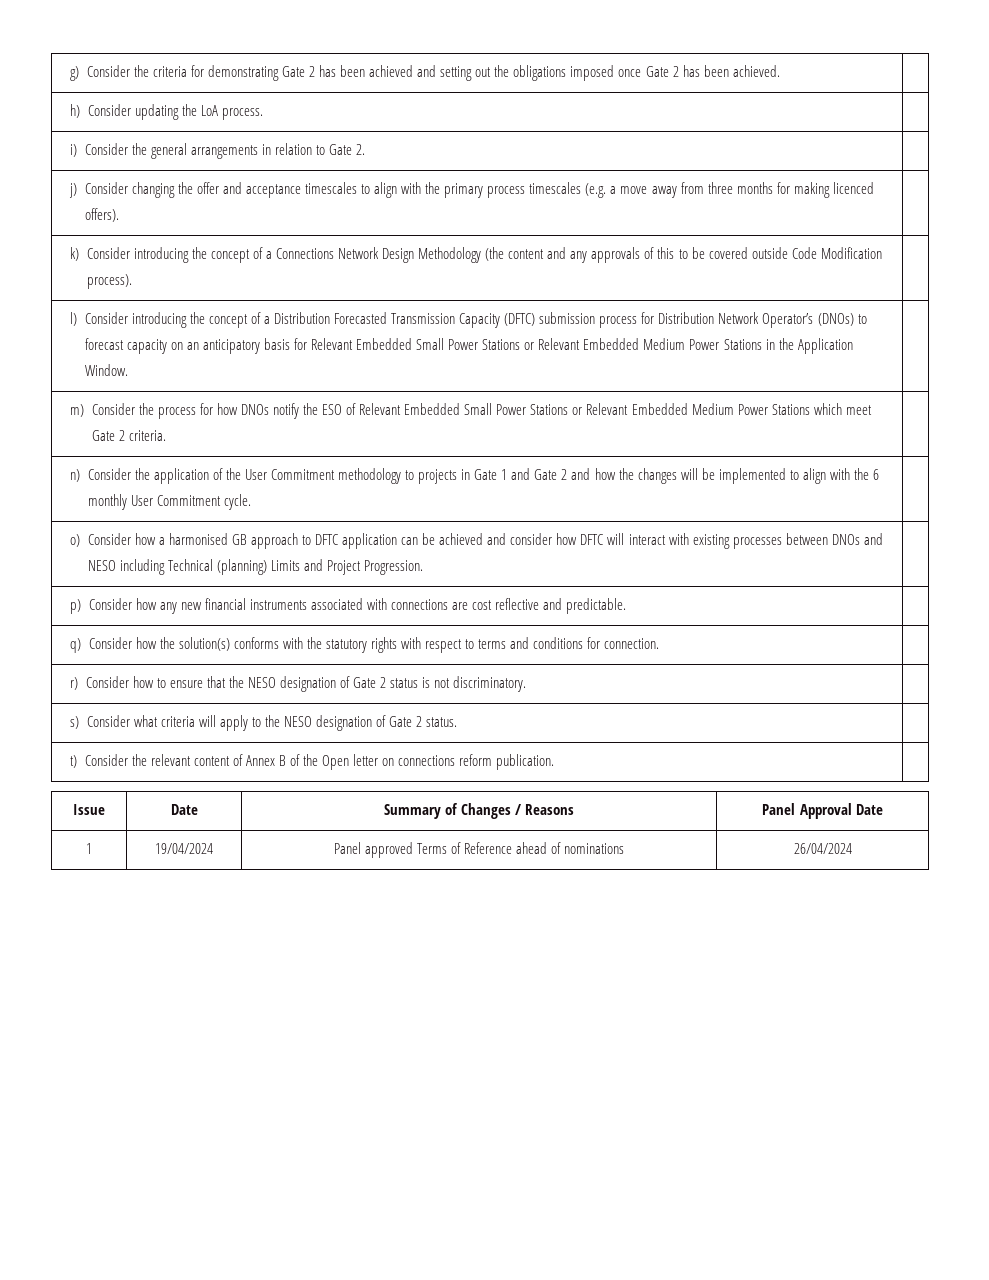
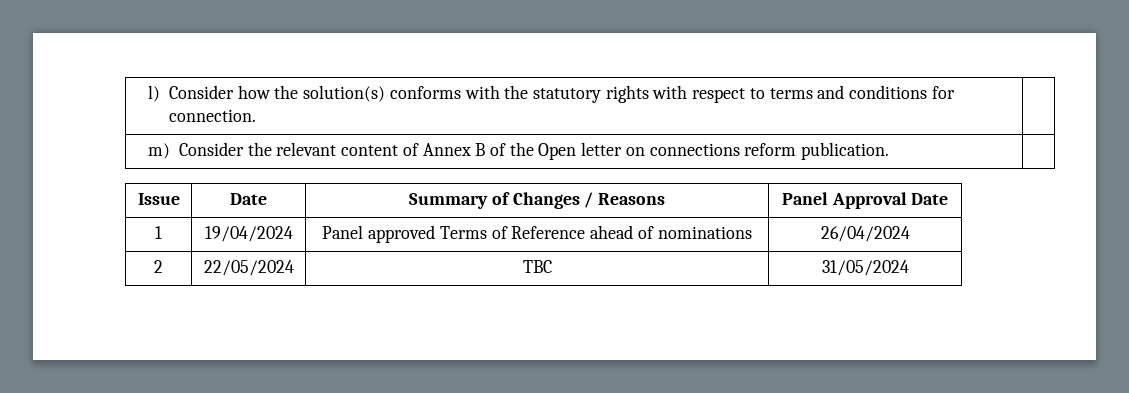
[70,65,780,81] [70,104,263,120] [70,143,366,159] [69,182,874,198] [84,208,119,222] [70,247,882,263] [86,274,132,289] [70,312,867,328] [84,338,853,354] [84,364,128,376] [70,403,872,419] [91,430,166,441] [70,468,880,484] [87,494,251,510] [70,533,883,549] [87,559,423,575] [70,598,627,614] [70,638,82,653] g) Consider the criteria for demonstrating Gate 2 has been achieved and setting out the obligations imposed once Gate 2 has been achieved. | // h) Consider updating the LoA process. | // i) Consider the general arrangements in relation to Gate 2. | // j) Consider changing the offer and acceptance timescales to align with the primary process timescales (e.g. a move away from three months for making licenced offers). | // k) Consider introducing the concept of a Connections Network Design Methodology (the content and any approvals of this to be covered outside Code Modification process). | // l) Consider introducing the concept of a Distribution Forecasted Transmission Capacity (DFTC) submission process for Distribution Network Operator’s (DNOs) to forecast capacity on an anticipatory basis for Relevant Embedded Small Power Stations or Relevant Embedded Medium Power Stations in the Application Window. | // m) Consider the process for how DNOs notify the ESO of Relevant Embedded Small Power Stations or Relevant Embedded Medium Power Stations which meet Gate 2 criteria. | // n) Consider the application of the User Commitment methodology to projects in Gate 1 and Gate 2 and how the changes will be implemented to align with the 6 monthly User Commitment cycle. | // o) Consider how a harmonised GB approach to DFTC application can be achieved and consider how DFTC will interact with existing processes between DNOs and NESO including Technical (planning) Limits and Project Progression. | // p) Consider how any new financial instruments associated with connections are cost reflective and predictable. | // q) -> [148,85,161,102] l)
[70,676,527,692] [70,715,458,731] [70,755,78,768] r) Consider how to ensure that the NESO designation of Gate 2 status is not discriminatory. | // s) Consider what criteria will apply to the NESO designation of Gate 2 status. | // t) -> [148,143,171,159] m)
(852, 848) none -> [154,260,163,273] [203,260,294,276] [522,260,552,273] [821,260,909,276] // 2 | 22/05/2024 | TBC | 31/05/2024

